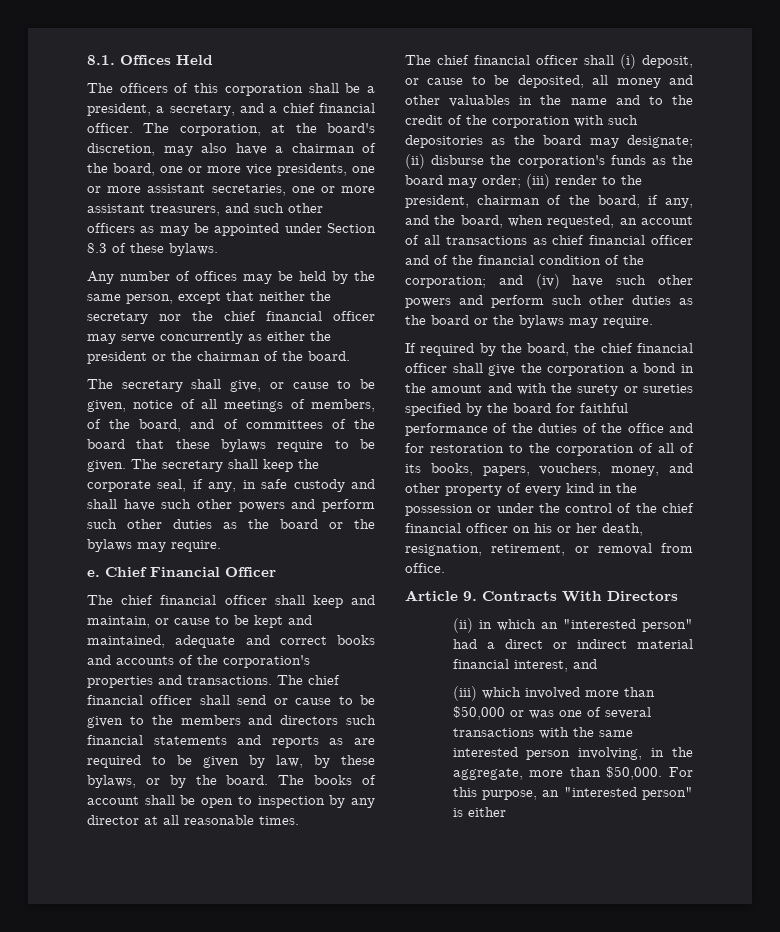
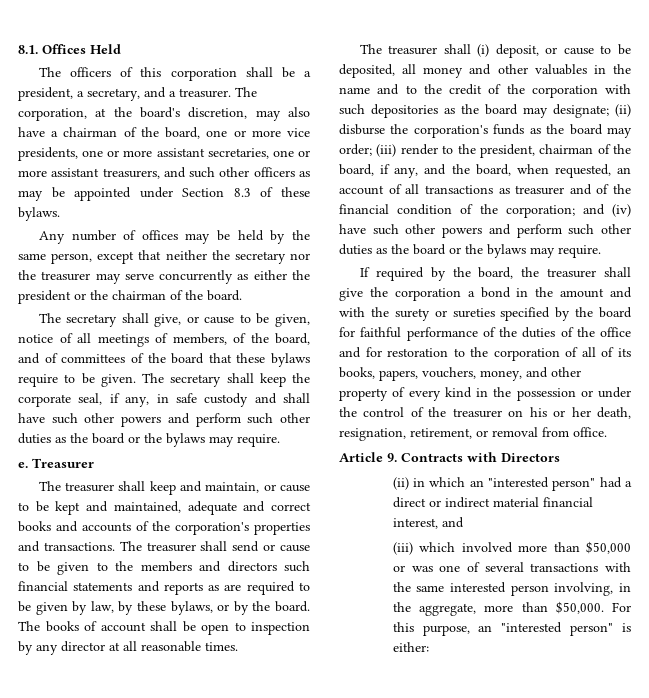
[282,103,375,113] [87,123,133,133] chief financial officer. -> [179,88,231,98] treasurer.
[224,311,375,321] chief financial officer -> [41,271,91,281] treasurer
[105,567,276,577] [87,595,267,605] Chief Financial Officer // The chief financial officer -> [32,458,94,468] [38,481,115,492] Treasurer // The treasurer
[308,675,340,685] [87,695,193,705] chief financial officer -> [146,542,196,552] treasurer
[437,55,578,65] chief financial officer -> [388,45,438,55] treasurer
[552,235,693,245] chief financial officer -> [515,185,565,195] treasurer
[600,343,693,353] [405,363,447,373] chief financial officer -> [547,268,597,278] treasurer
[662,503,694,513] [405,523,508,533] chief financial officer -> [452,408,502,418] treasurer
[562,591,602,602] With -> [467,452,497,462] with
[467,807,506,817] either -> [392,642,429,652] either:

